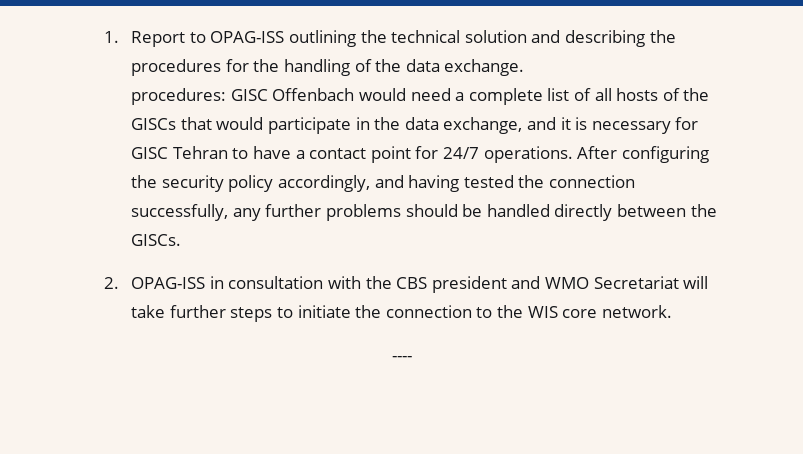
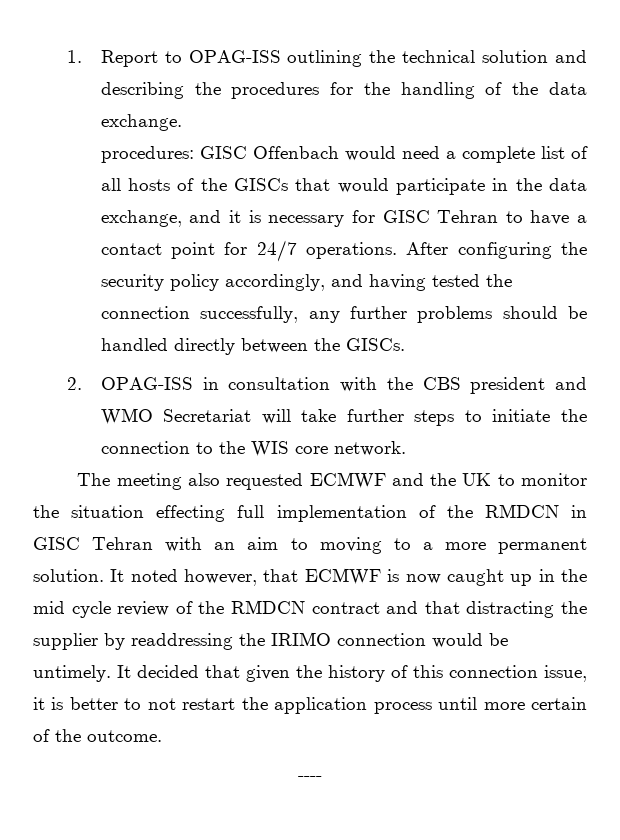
(672, 311) none -> [77,472,587,490] [33,504,587,522] [33,537,588,554] [33,568,588,586] [33,600,588,618] [33,632,508,650] [33,665,587,682] [33,697,587,714] [33,729,162,742] // The meeting also requested ECMWF and the UK to monitor the situation effecting full implementation of the RMDCN in GISC Tehran with an aim to moving to a more permanent solution. It noted however, that ECMWF is now caught up in the mid cycle review of the RMDCN contract and that distracting the supplier by readdressing the IRIMO connection would be untimely. It decided that given the history of this connection issue, it is better to not restart the application process until more certain of the outcome.

